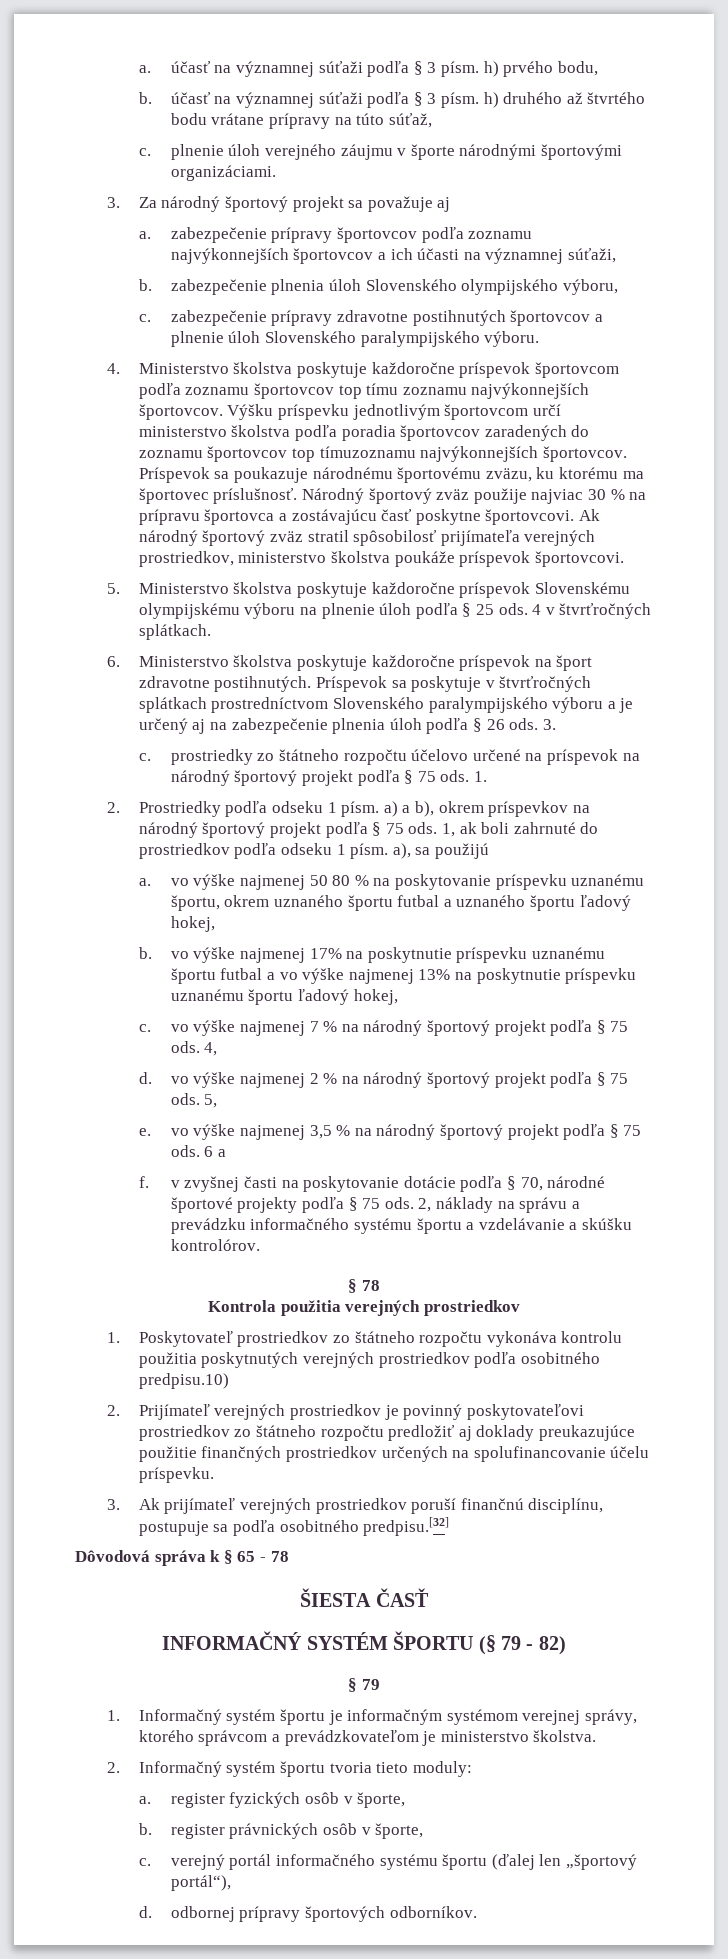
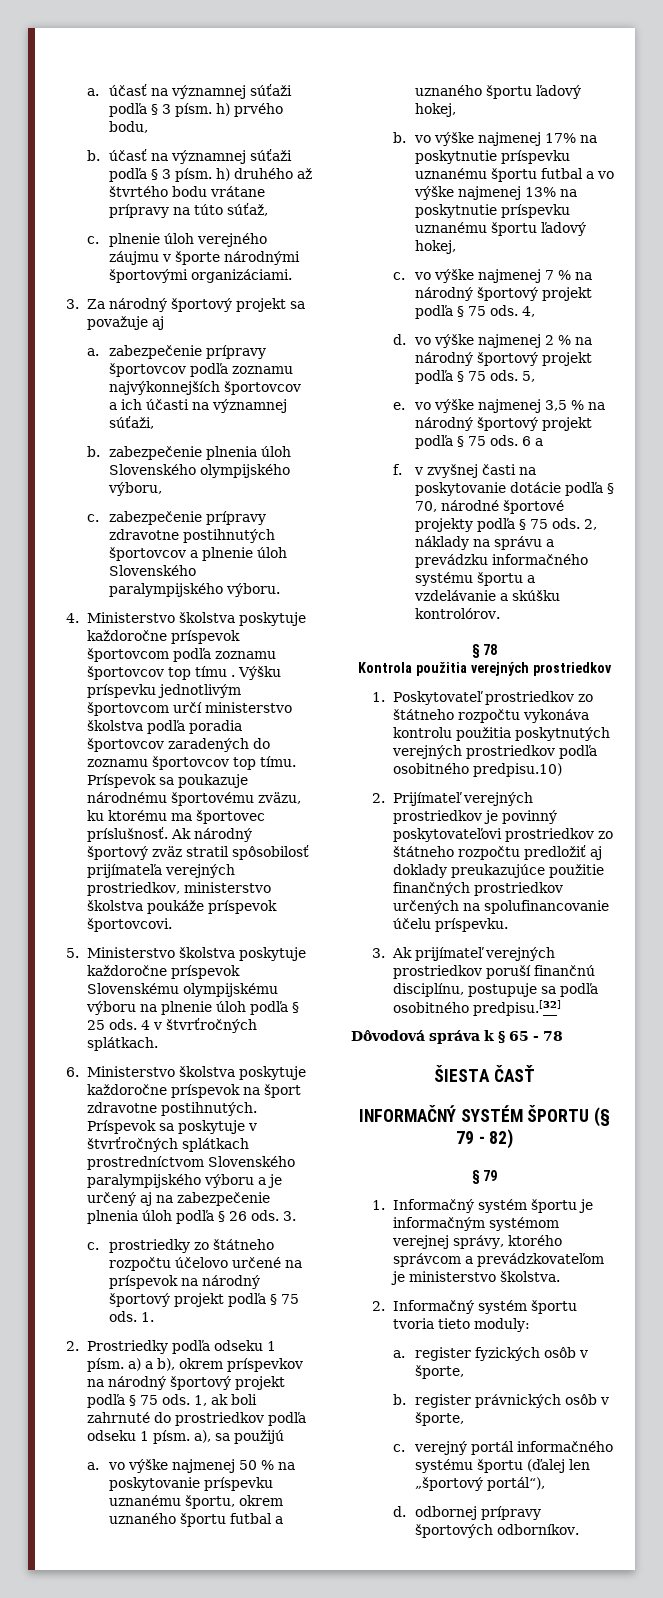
[402,383,590,399] [138,404,223,420] zoznamu najvýkonnejších športovcov. -> [231,675,236,677] .
[319,446,627,462] tímuzoznamu najvýkonnejších športovcov. -> [260,756,297,767] tímu.
[302,488,647,504] [138,509,575,525] Národný športový zväz použije najviac 30 % na prípravu športovca a zostávajúcu časť poskytne športovcovi. -> (169, 834) none
[332,875,351,886] 80 -> (257, 1465) none

